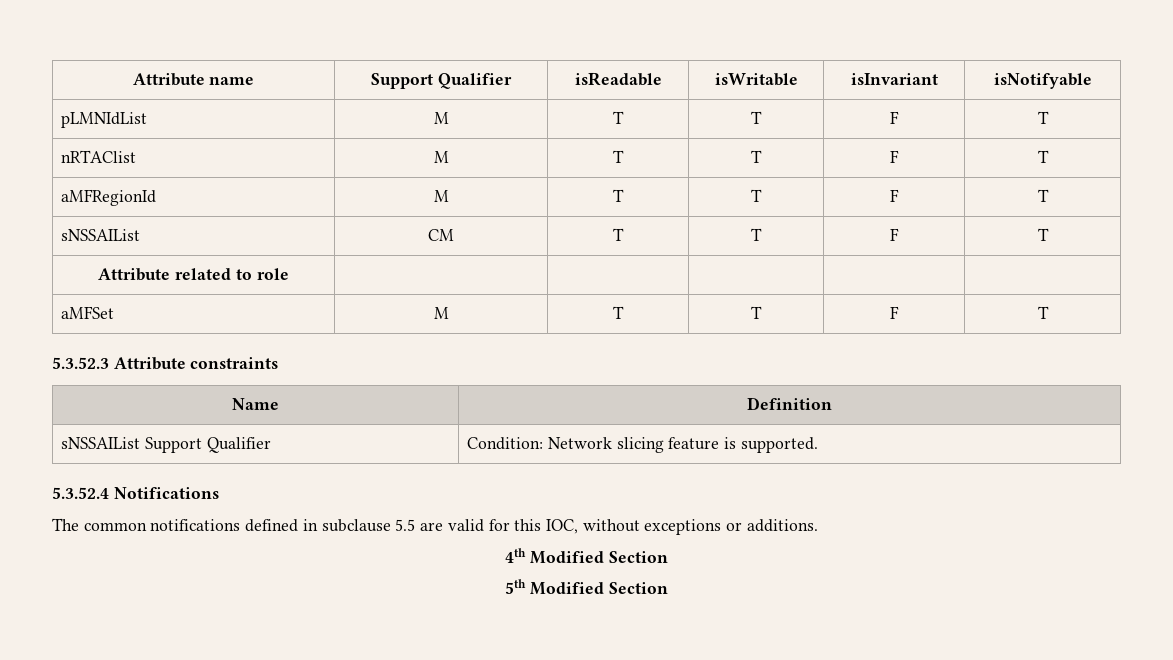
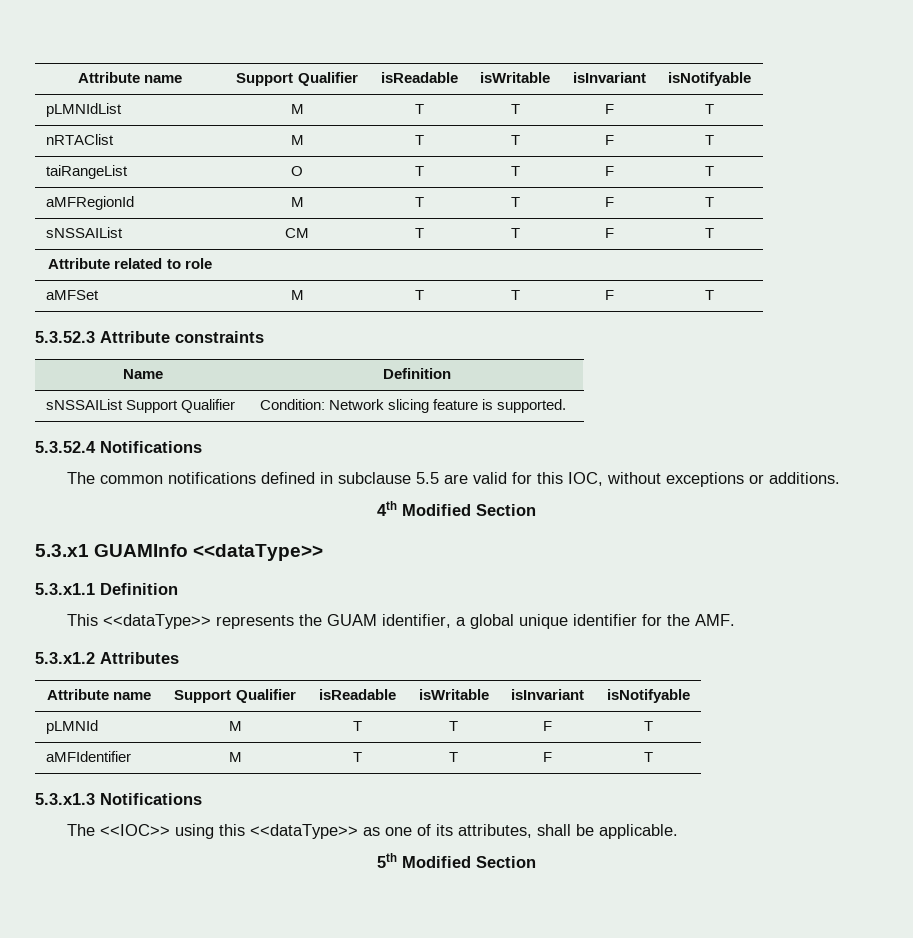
(1049, 156) none -> [45,165,128,179] [291,166,303,176] [414,166,424,176] [510,166,520,176] [604,166,614,176] [705,166,714,176] // taiRangeList | O | T | T | F | T
(668, 557) none -> [35,544,324,561] [35,583,178,595] [66,614,735,629] [35,652,179,664] [46,689,152,700] [174,689,296,703] [319,689,396,700] [418,689,489,700] [511,689,584,700] [606,689,690,703] [45,720,98,734] [228,721,242,731] [353,721,362,731] [449,721,458,731] [543,721,552,731] [643,721,653,731] [45,751,131,762] [228,752,242,762] [353,752,362,762] [449,752,458,762] [543,752,552,762] [643,752,653,762] [35,793,202,805] [66,824,678,839] // 5.3.x1 GUAMInfo <<dataType>> // 5.3.x1.1 Definition // This <<dataType>> represents the GUAM identifier, a global unique identifier for the AMF. // 5.3.x1.2 Attributes // Attribute name | Support Qualifier | isReadable | isWritable | isInvariant | isNotifyable // pLMNId | M | T | T | F | T // aMFIdentifier | M | T | T | F | T // 5.3.x1.3 Notifications // The <<IOC>> using this <<dataType>> as one of its attributes, shall be applicable.

